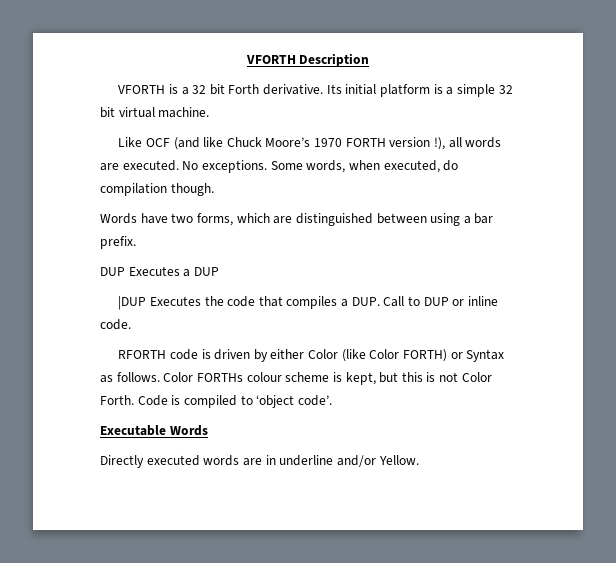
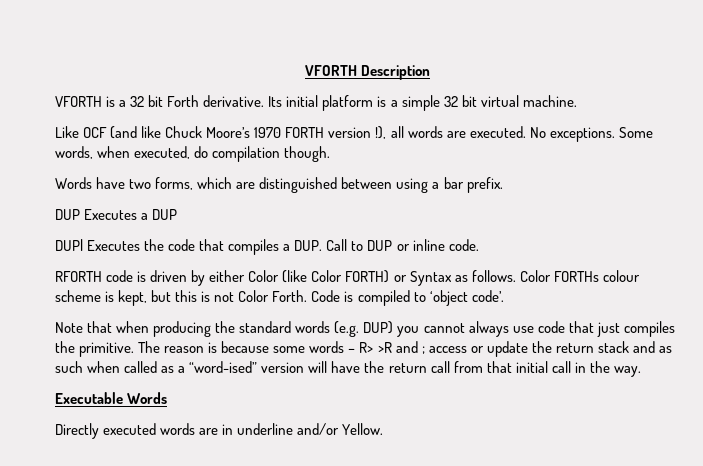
[118,296,147,310] |DUP -> [55,239,83,251] DUP|
(332, 400) none -> [55,321,675,337] [55,341,672,357] [55,361,641,377] // Note that when producing the standard words (e.g. DUP) you cannot always use code that just compiles the primitive. The reason is because some words – R> >R and ; access or update the return stack and as such when called as a “word-ised” version will have the return call from that initial call in the way.

